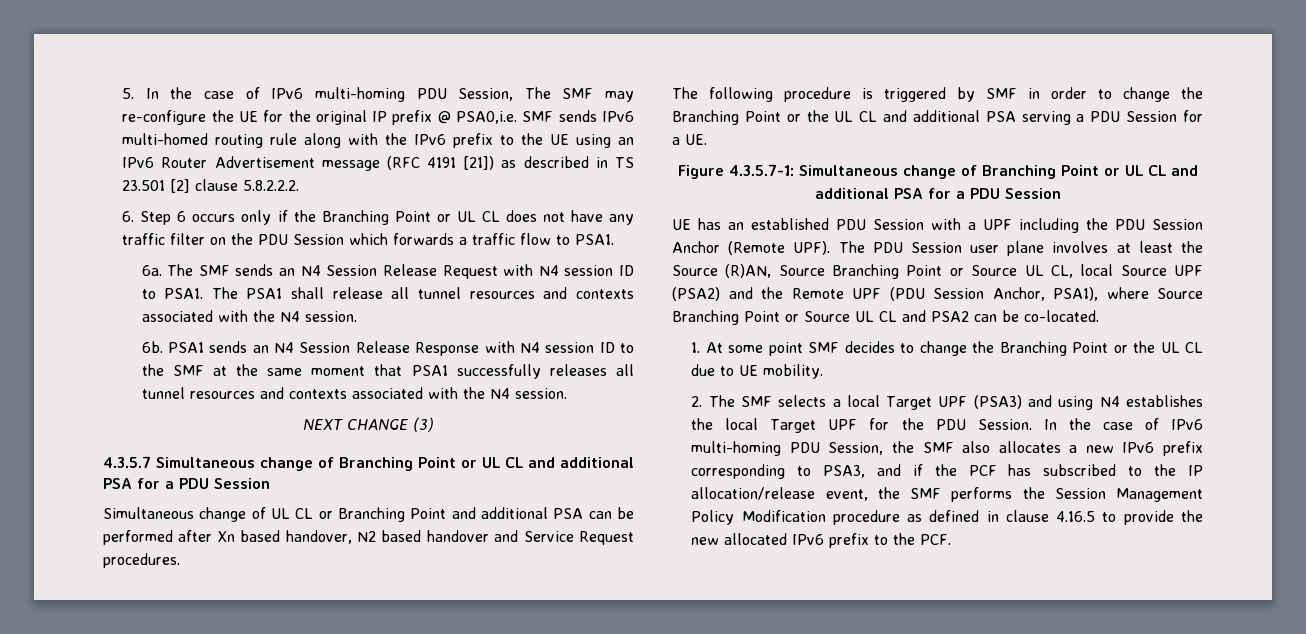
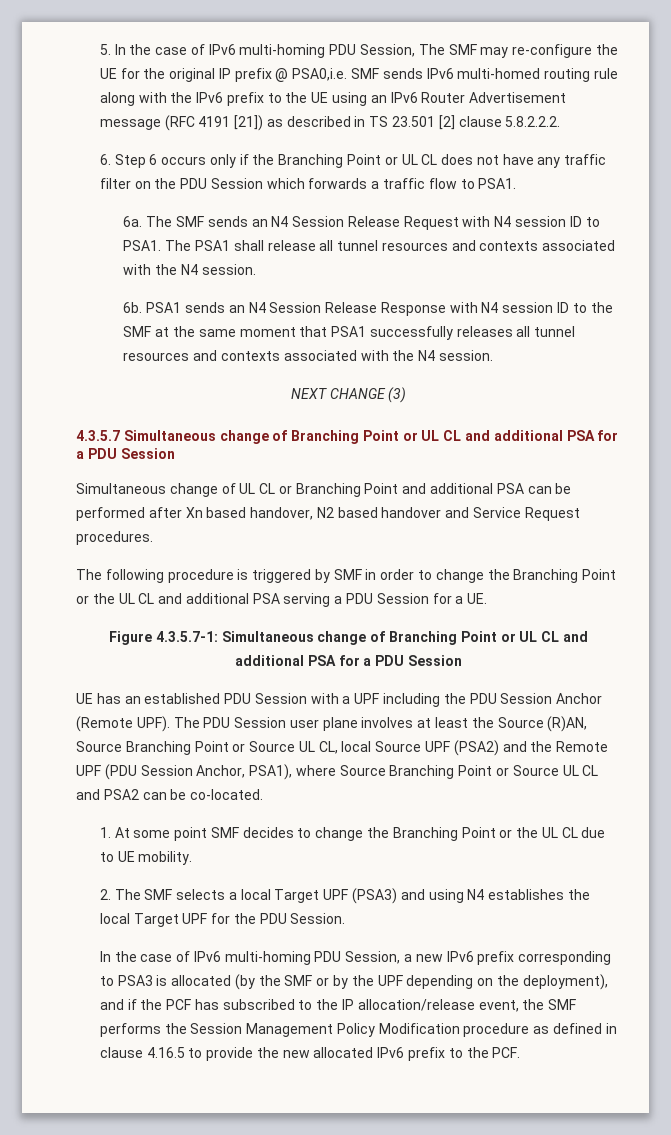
[1043,418,1203,430] [691,441,1061,456] In the case of IPv6 multi-homing PDU Session, the SMF also allocates -> [99,951,401,965] // In the case of IPv6 multi-homing PDU Session,
[823,465,866,478] PSA3, -> [117,974,608,990] PSA3 is allocated (by the SMF or by the UPF depending on the deployment),

